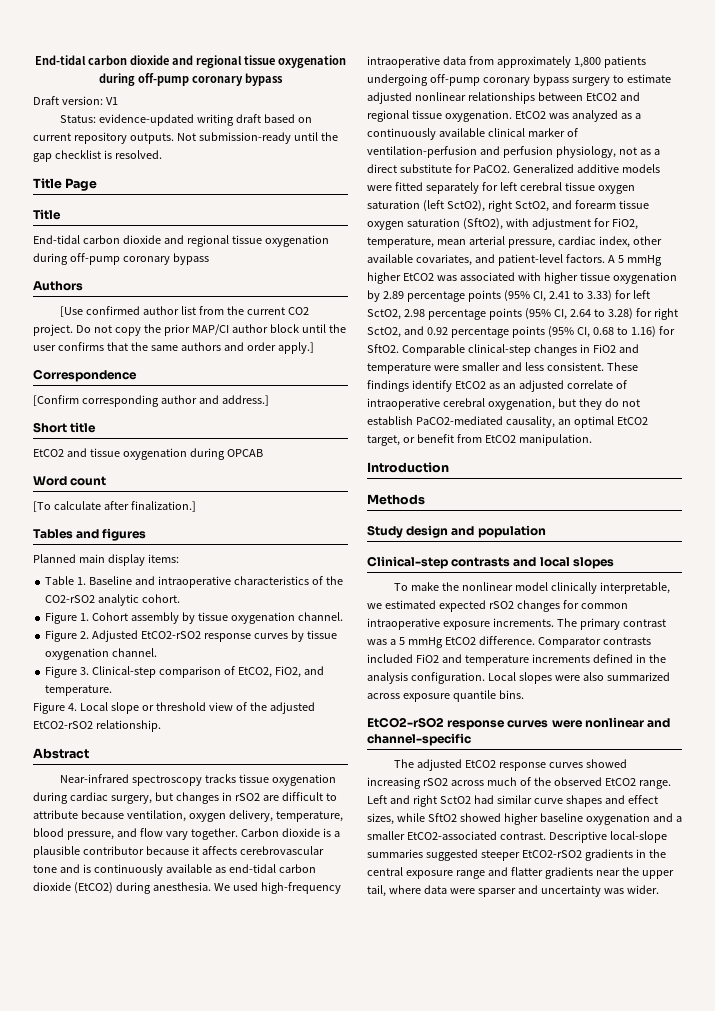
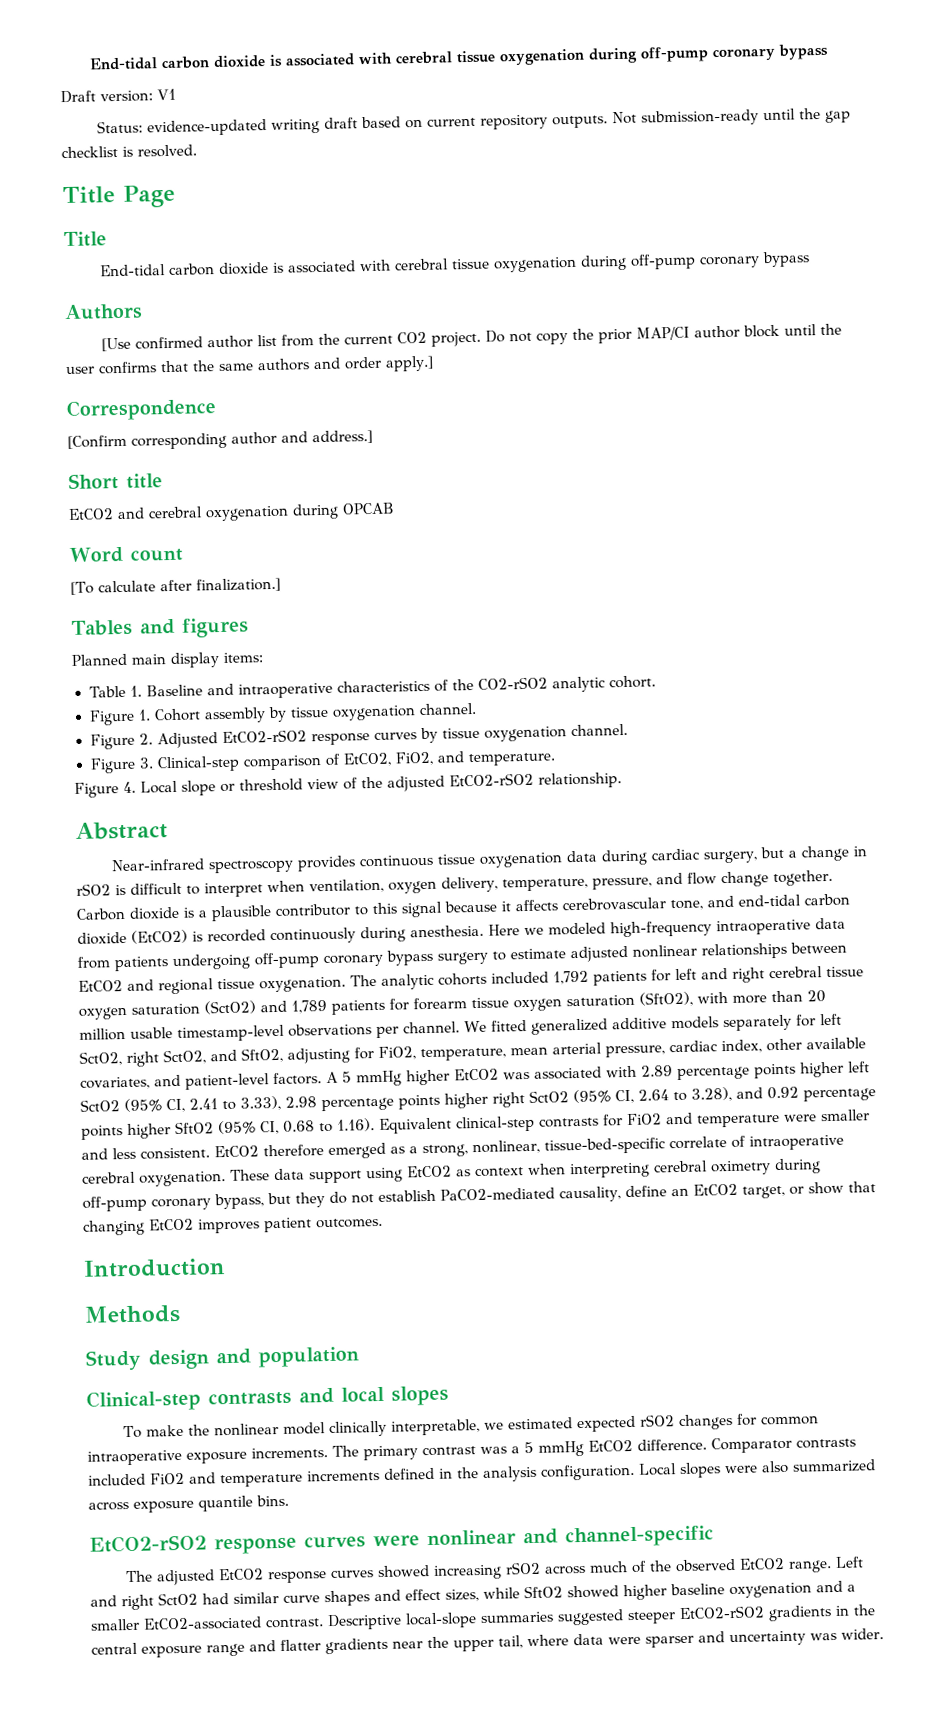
[35,55,242,68] End-tidal carbon dioxide and regional -> [89,51,453,71] End-tidal carbon dioxide is associated with cerebral
[163,235,229,247] and regional -> [272,258,449,274] is associated with cerebral
[89,448,120,457] tissue -> [148,506,203,519] cerebral
[204,774,336,786] tracks tissue oxygenation -> [296,850,597,872] provides continuous tissue oxygenation data
[175,792,219,804] changes -> [787,845,850,862] a change
[262,795,279,801] are -> [115,884,126,896] is
[33,810,124,819] attribute because -> [204,880,305,898] interpret when
[33,828,64,837] blood -> (588, 884) none
[165,831,188,840] vary -> [720,871,769,888] change
(144, 850) none -> [354,901,443,918] to this signal
[33,864,316,876] [33,882,258,894] tone and is continuously available as end-tidal carbon dioxide (EtCO2) during anesthesia. We used -> [670,893,850,911] [77,922,606,945] tone, and end-tidal carbon dioxide (EtCO2) is recorded continuously during anesthesia. Here we modeled
[496,56,601,68] approximately 1,800 -> (111, 962) none
[514,110,641,122] [367,128,578,140] [367,146,660,158] [367,164,660,173] [367,182,635,194] [367,200,572,212] EtCO2 was analyzed as a continuously available clinical marker of ventilation-perfusion and perfusion physiology, not as a direct substitute for PaCO2. Generalized additive models were fitted separately for left cerebral tissue oxygen saturation (left SctO2), right SctO2, and -> [350,966,864,990] [78,998,409,1020] The analytic cohorts included 1,792 patients for left and right cerebral tissue oxygen saturation (SctO2) and 1,789 patients for
[531,218,591,230] adjustment -> [732,990,826,1004] [79,1013,842,1042] [79,1047,350,1067] more than 20 million usable timestamp-level observations per channel. We fitted generalized additive models separately for left SctO2, right SctO2, and SftO2, adjusting
[543,272,677,284] [367,290,650,302] [367,308,678,320] [367,327,401,338] higher tissue oxygenation by 2.89 percentage points (95% CI, 2.41 to 3.33) for left SctO2, 2.98 percentage points (95% CI, 2.64 to 3.28) for right SctO2, -> [641,1061,870,1081] [80,1086,732,1113] 2.89 percentage points higher left SctO2 (95% CI, 2.41 to 3.33), 2.98 percentage points higher right SctO2 (95% CI, 2.64 to 3.28),
(545, 332) none -> [127,1121,214,1139] higher SftO2
[630,326,675,338] [367,344,590,356] 1.16) for SftO2. Comparable clinical-step changes in -> [337,1114,623,1134] 1.16). Equivalent clinical-step contrasts for
[606,362,638,371] [367,380,627,392] [367,398,555,410] These findings identify EtCO2 as an adjusted correlate of intraoperative cerebral oxygenation, -> [214,1134,844,1159] [82,1158,821,1187] [82,1193,264,1212] EtCO2 therefore emerged as a strong, nonlinear, tissue-bed-specific correlate of intraoperative cerebral oxygenation. These data support using EtCO2 as context when interpreting cerebral oximetry during off-pump coronary bypass,
[557,416,614,428] an optimal -> [624,1185,689,1198] define an
[416,434,592,446] benefit from EtCO2 manipulation. -> [807,1181,876,1195] [83,1217,383,1236] show that changing EtCO2 improves patient outcomes.

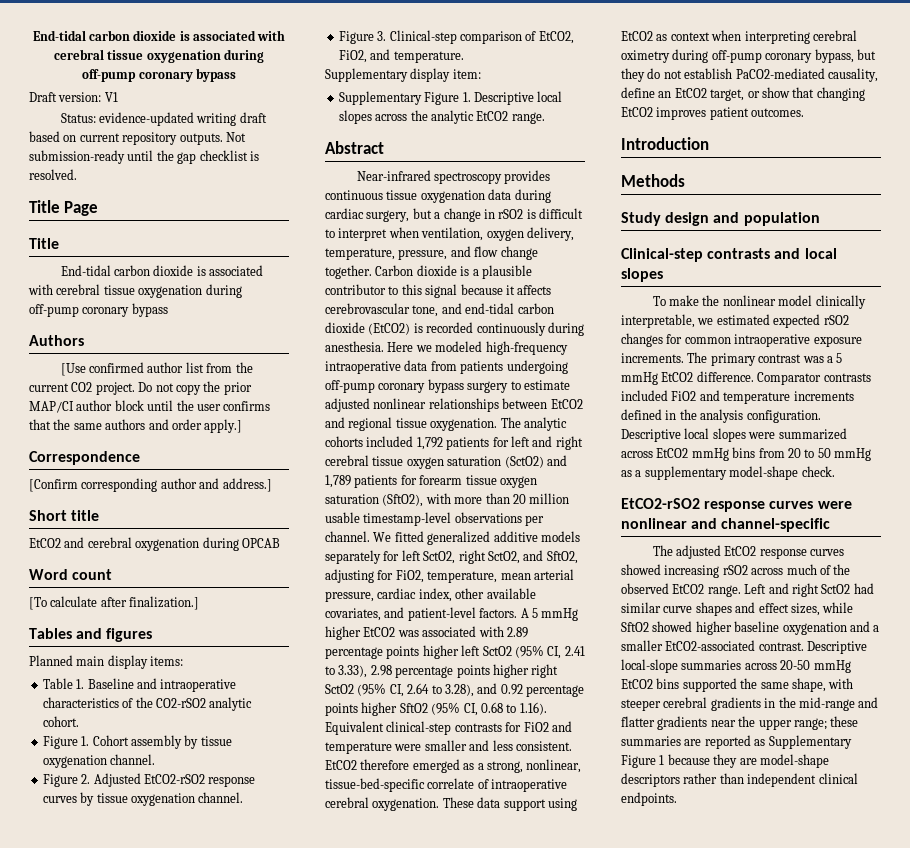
[74,772,622,798] Figure 4. Local slope or threshold view of the adjusted EtCO2-rSO2 relationship. -> [325,68,481,82] [338,91,563,105] [338,110,545,124] Supplementary display item: // Supplementary Figure 1. Descriptive local slopes across the analytic EtCO2 range.
[638,1463,677,1476] Local -> [621,428,710,442] Descriptive local
[761,1460,789,1474] also -> (776, 435) none
[133,1494,289,1513] exposure quantile bins. -> [656,447,871,461] [621,466,835,480] EtCO2 mmHg bins from 20 to 50 mmHg as a supplementary model-shape check.
[557,1604,876,1626] [91,1642,245,1658] suggested steeper EtCO2-rSO2 gradients in the central exposure range -> [744,660,851,673] [621,678,854,692] [621,697,855,711] across 20-50 mmHg EtCO2 bins supported the same shape, with steeper cerebral gradients in the mid-range
[498,1628,884,1649] tail, where data were sparser and uncertainty was wider. -> [793,716,859,730] [621,735,852,749] [621,754,829,768] [621,773,858,787] [621,792,677,806] range; these summaries are reported as Supplementary Figure 1 because they are model-shape descriptors rather than independent clinical endpoints.

